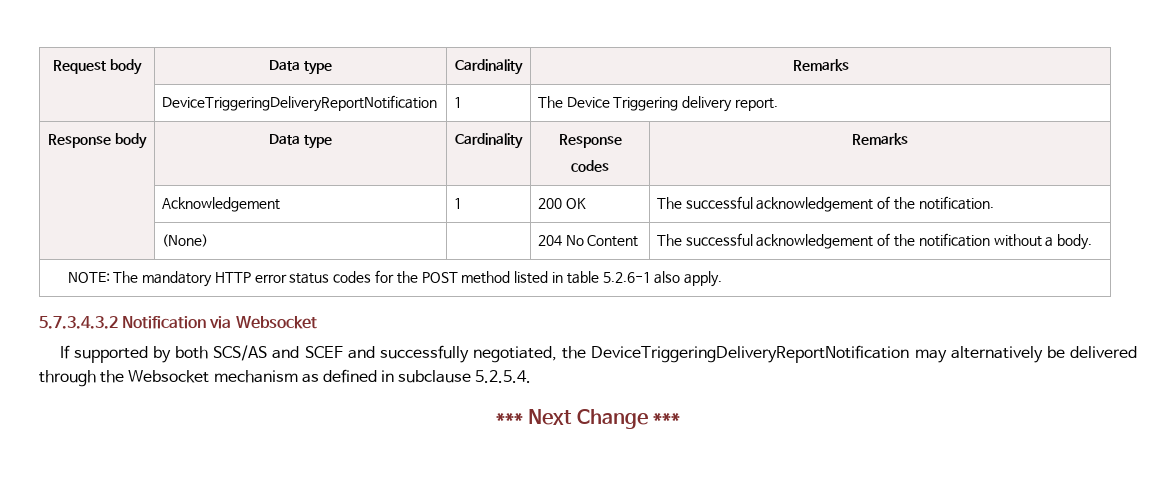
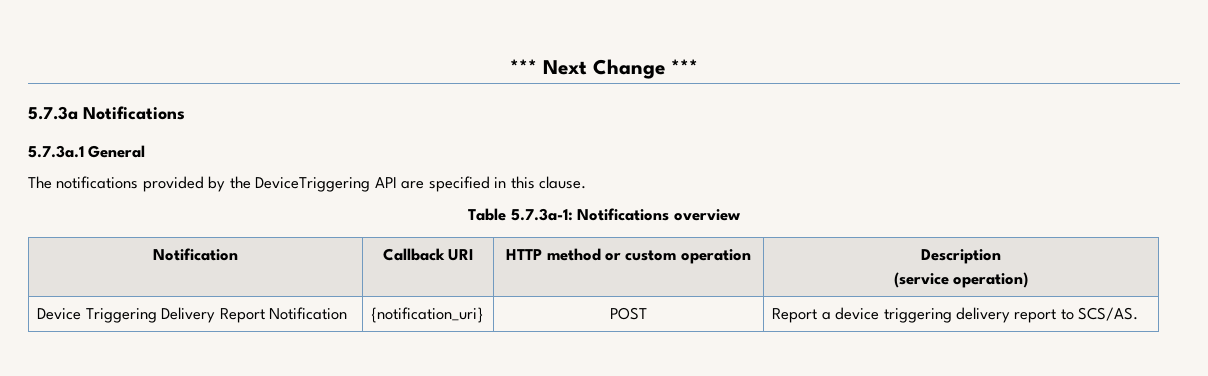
[53,59,142,75] [269,60,332,75] [455,59,523,75] [792,59,849,71] [161,95,437,112] [453,97,462,108] [537,96,778,112] [48,133,147,149] [269,134,332,149] [455,133,523,149] [558,134,622,148] [571,160,609,172] [852,133,908,145] [161,197,280,212] [453,198,462,209] [537,198,586,209] [656,196,994,212] [161,234,208,247] [537,235,639,247] [656,233,1093,250] [67,270,723,287] [39,316,317,329] [59,345,1137,363] [39,369,532,387] [496,409,680,429] Request body | Data type | Cardinality | Remarks // | DeviceTriggeringDeliveryReportNotification | 1 | The Device Triggering delivery report. // Response body | Data type | Cardinality | Response // codes | Remarks // | Acknowledgement | 1 | 200 OK | The successful acknowledgement of the notification. // | (None) | | 204 No Content | The successful acknowledgement of the notification without a body. // NOTE: The mandatory HTTP error status codes for the POST method listed in table 5.2.6-1 also apply. // 5.7.3.4.3.2 Notification via Websocket // If supported by both SCS/AS and SCEF and successfully negotiated, the DeviceTriggeringDeliveryReportNotification may alternatively be delivered through the Websocket mechanism as defined in subclause 5.2.5.4. // *** Next Change *** -> [510,59,698,79] [28,106,185,120] [28,145,146,158] [28,176,587,192] [468,208,740,221] [153,248,238,261] [382,248,474,261] [506,248,751,264] [921,249,1001,264] [893,272,1029,288] [37,307,348,323] [371,307,484,323] [610,307,647,320] [772,307,1139,323] *** Next Change *** // 5.7.3a Notifications // 5.7.3a.1 General // The notifications provided by the DeviceTriggering API are specified in this clause. // Table 5.7.3a-1: Notifications overview // Notification | Callback URI | HTTP method or custom operation | Description // (service operation) // Device Triggering Delivery Report Notification | {notification_uri} | POST | Report a device triggering delivery report to SCS/AS.

